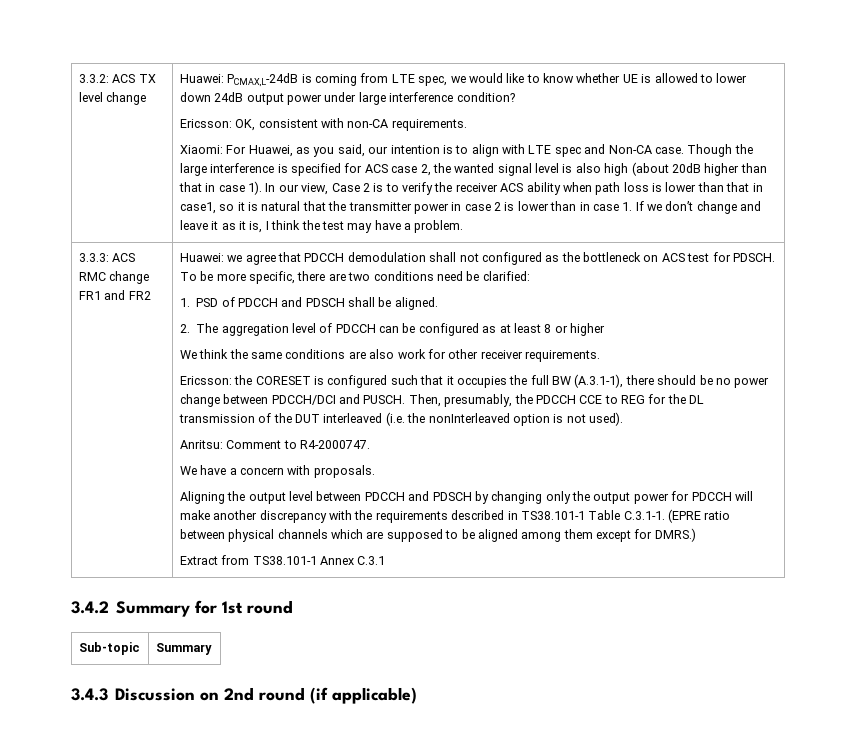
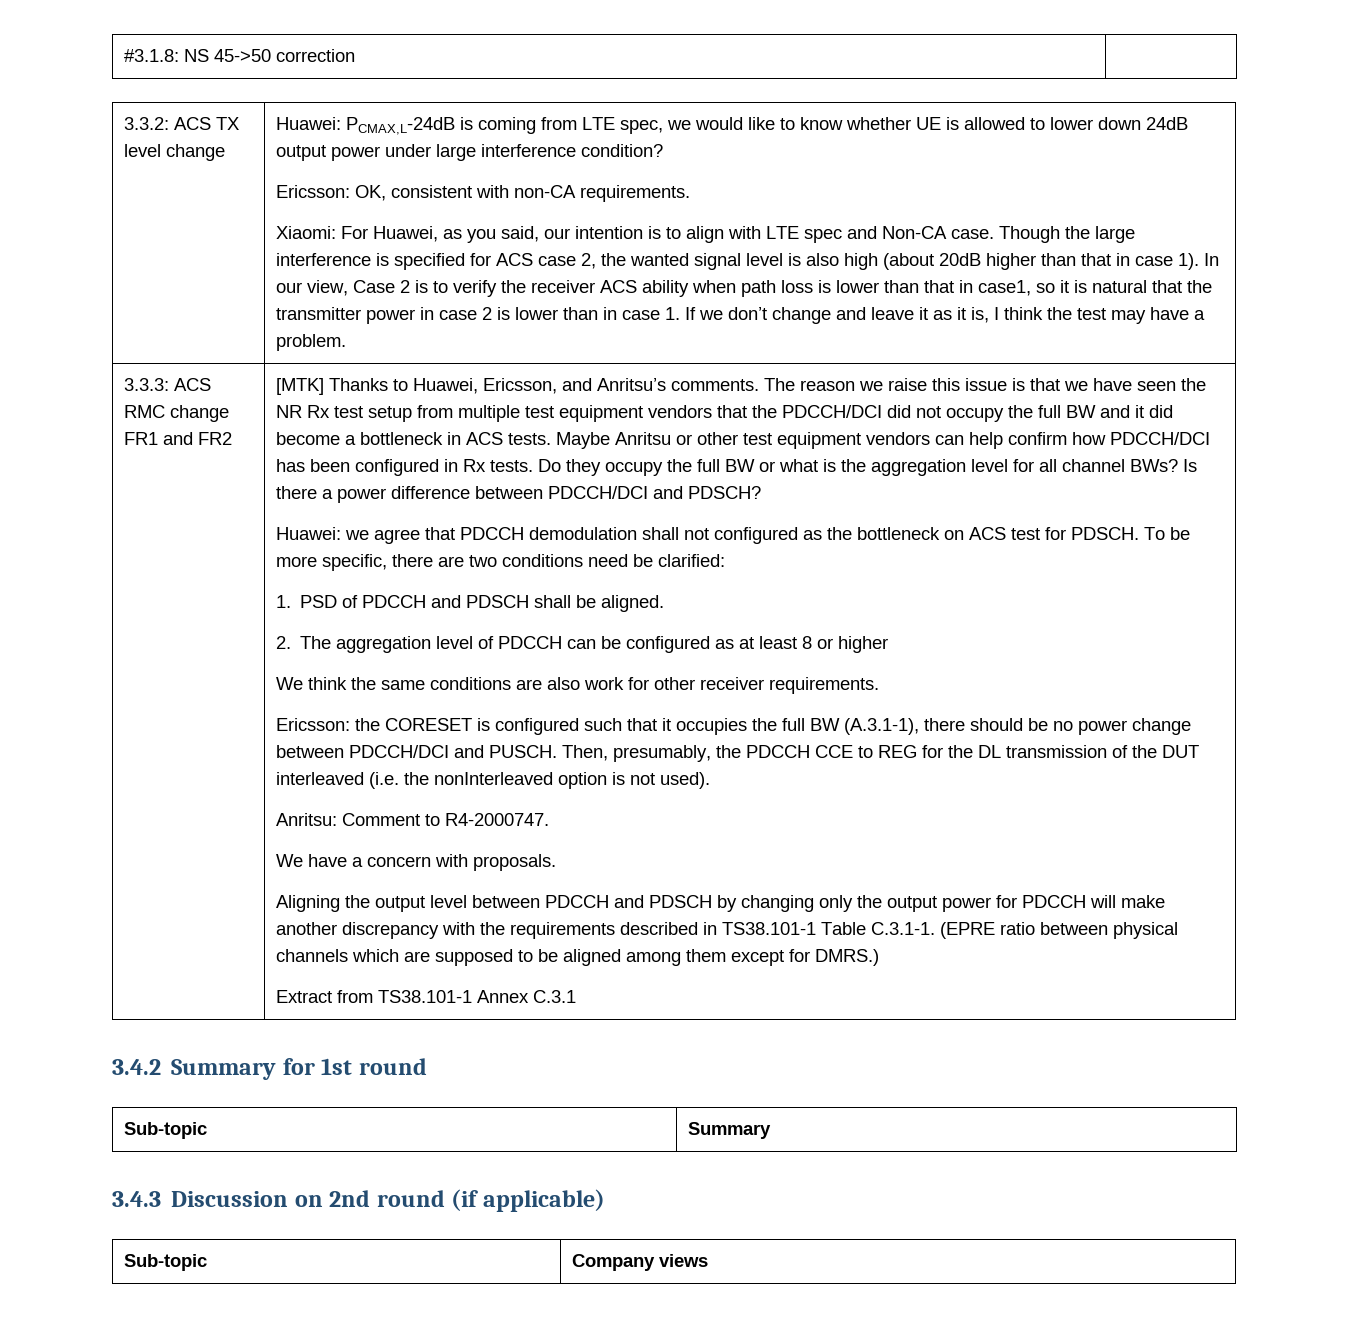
(78, 78) none -> [123,49,355,62] #3.1.8: NS 45->50 correction | //
(151, 295) none -> [275,378,1206,395] [275,405,1173,422] [275,432,1210,449] [275,459,1197,476] [275,486,761,503] [MTK] Thanks to Huawei, Ericsson, and Anritsu’s comments. The reason we raise this issue is that we have seen the NR Rx test setup from multiple test equipment vendors that the PDCCH/DCI did not occupy the full BW and it did become a bottleneck in ACS tests. Maybe Anritsu or other test equipment vendors can help confirm how PDCCH/DCI has been configured in Rx tests. Do they occupy the full BW or what is the aggregation level for all channel BWs? Is there a power difference between PDCCH/DCI and PDSCH? //
(417, 695) none -> [123,1254,207,1271] [571,1254,708,1271] // Sub-topic | Company views

